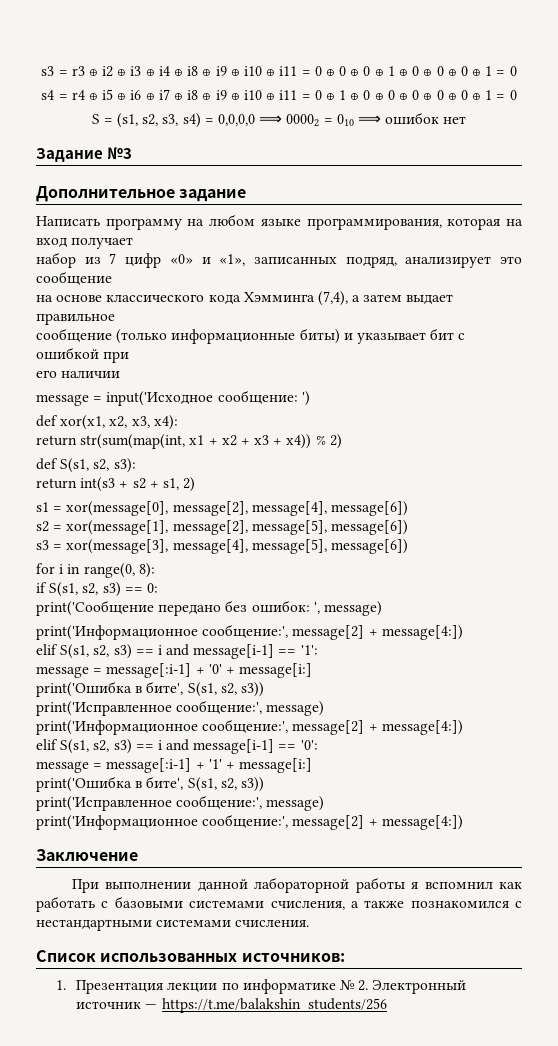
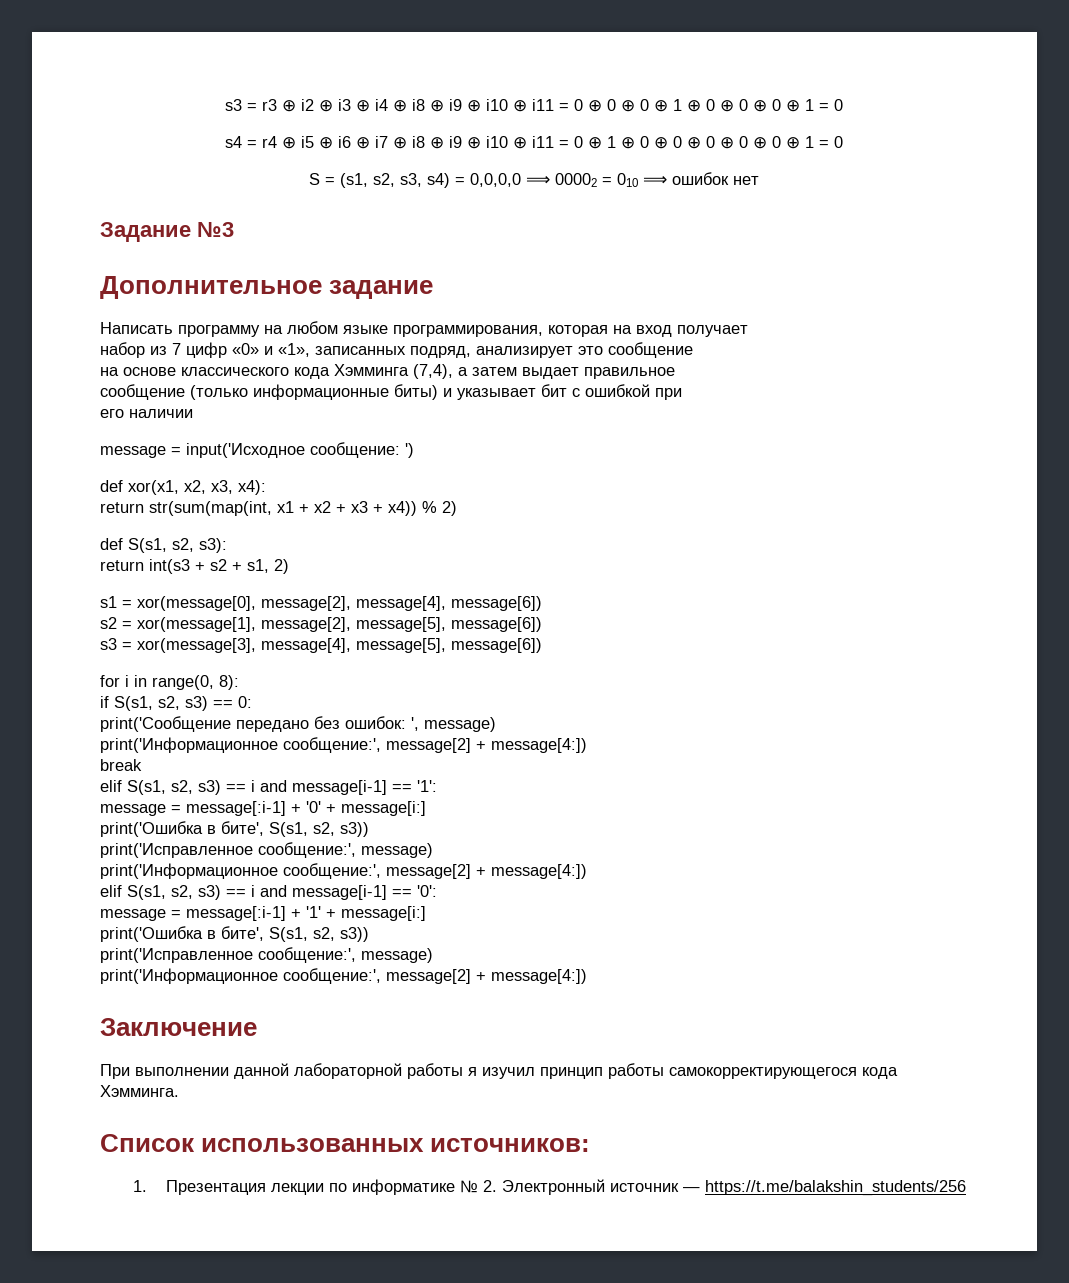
(463, 632) none -> [100,759,142,771] // break
[424,882,522,889] [36,896,522,912] [36,919,310,931] вспомнил как работать с базовыми системами счисления, а также познакомился с нестандартными системами счисления. -> [482,1063,898,1079] [100,1085,179,1097] изучил принцип работы самокорректирующегося кода Хэмминга.

